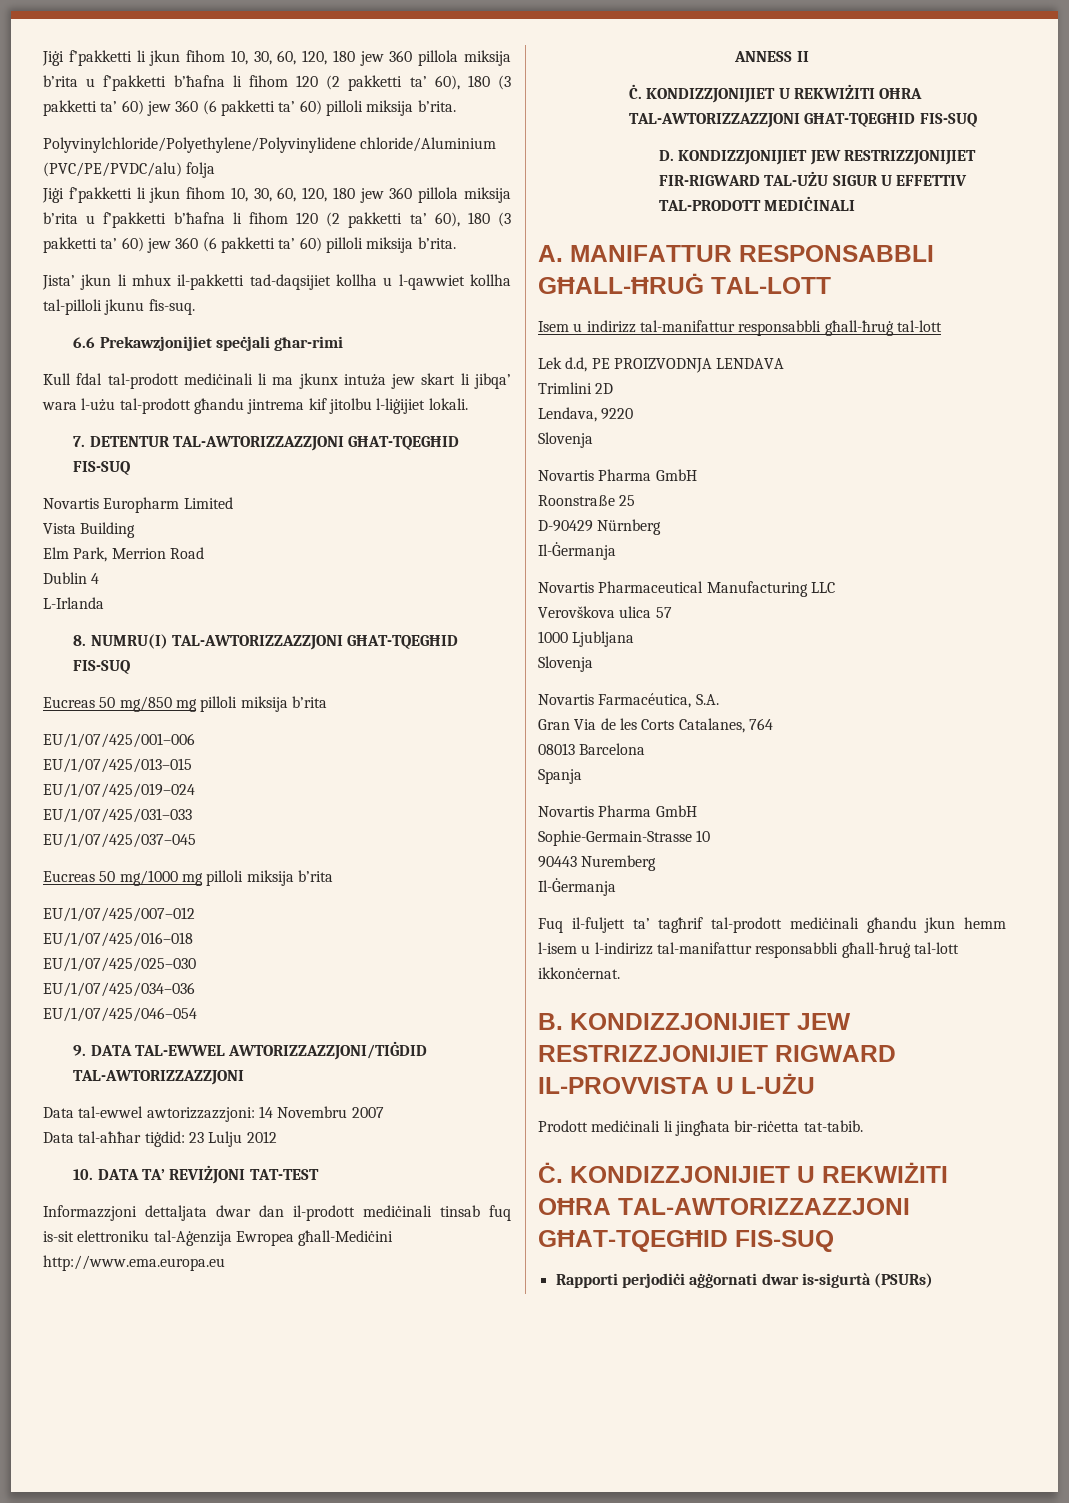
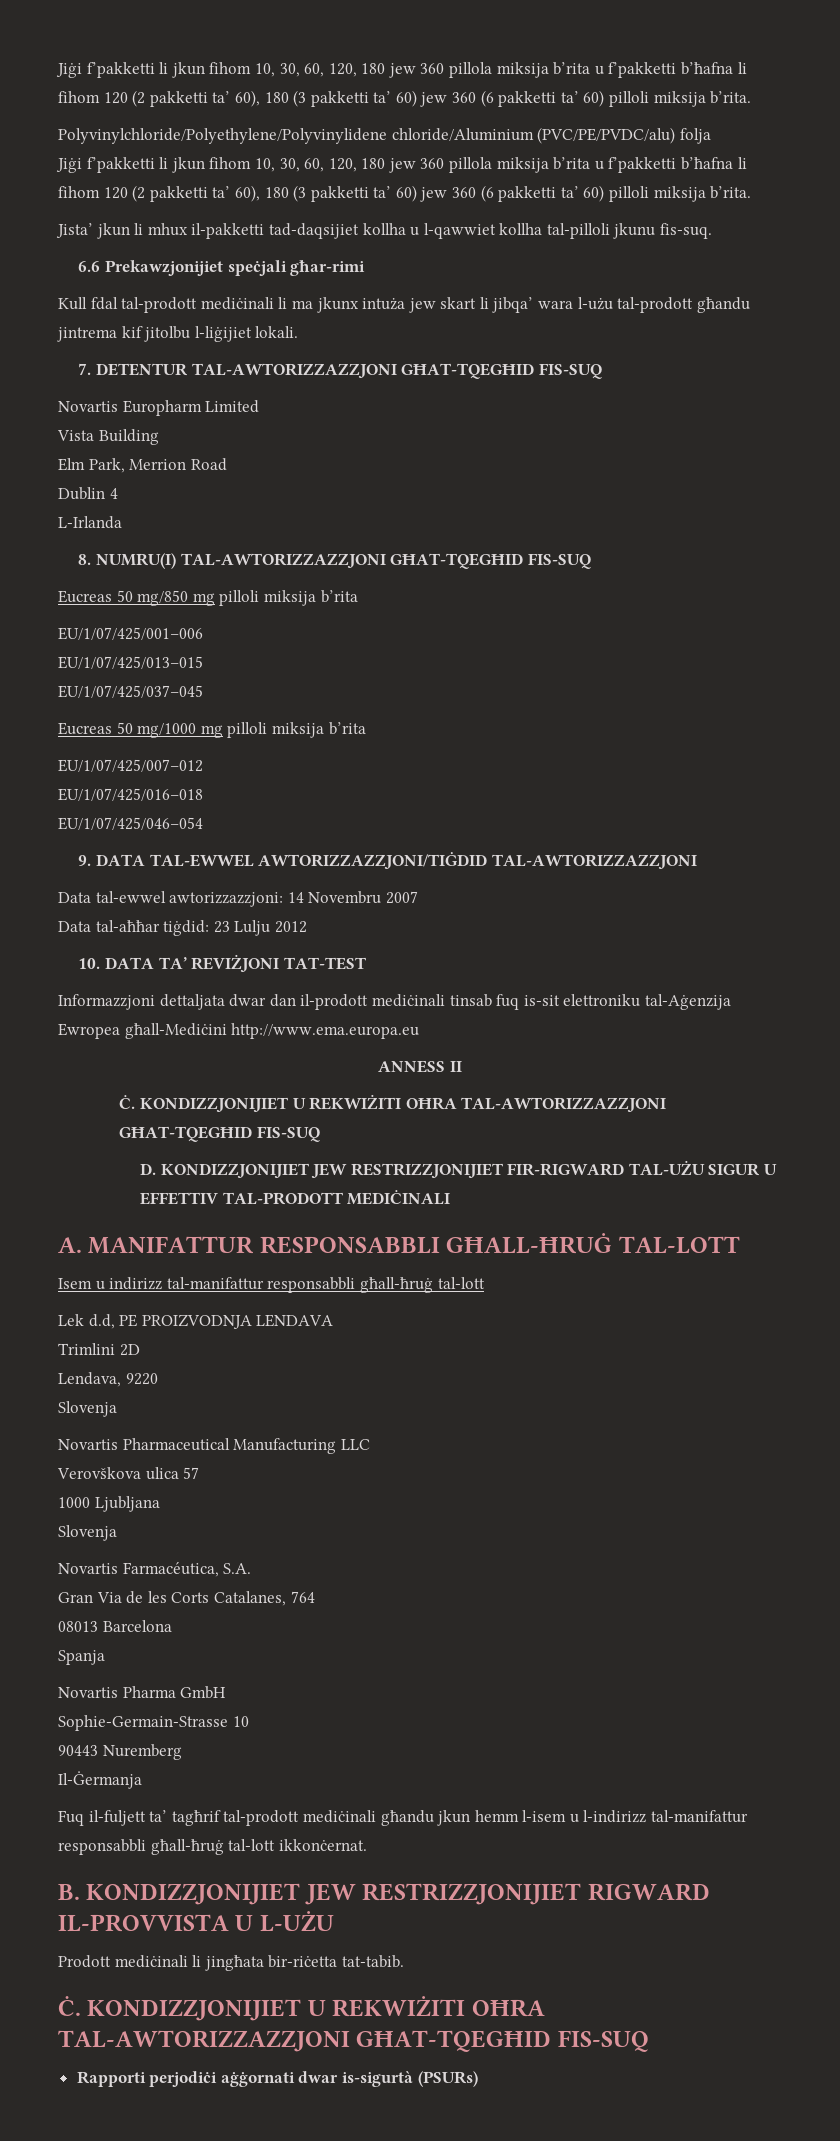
[43,783,195,798] [43,808,192,823] // EU/1/07/425/019–024 // EU/1/07/425/031–033 -> (203, 662) none
[43,957,196,972] [43,982,195,997] // EU/1/07/425/025–030 // EU/1/07/425/034–036 -> (203, 794) none
[538,469,697,481] [538,495,636,506] [538,519,662,535] [538,542,616,560] // Novartis Pharma GmbH // Roonstraße 25 // D-90429 Nürnberg // Il-Ġermanja -> (117, 1409) none

